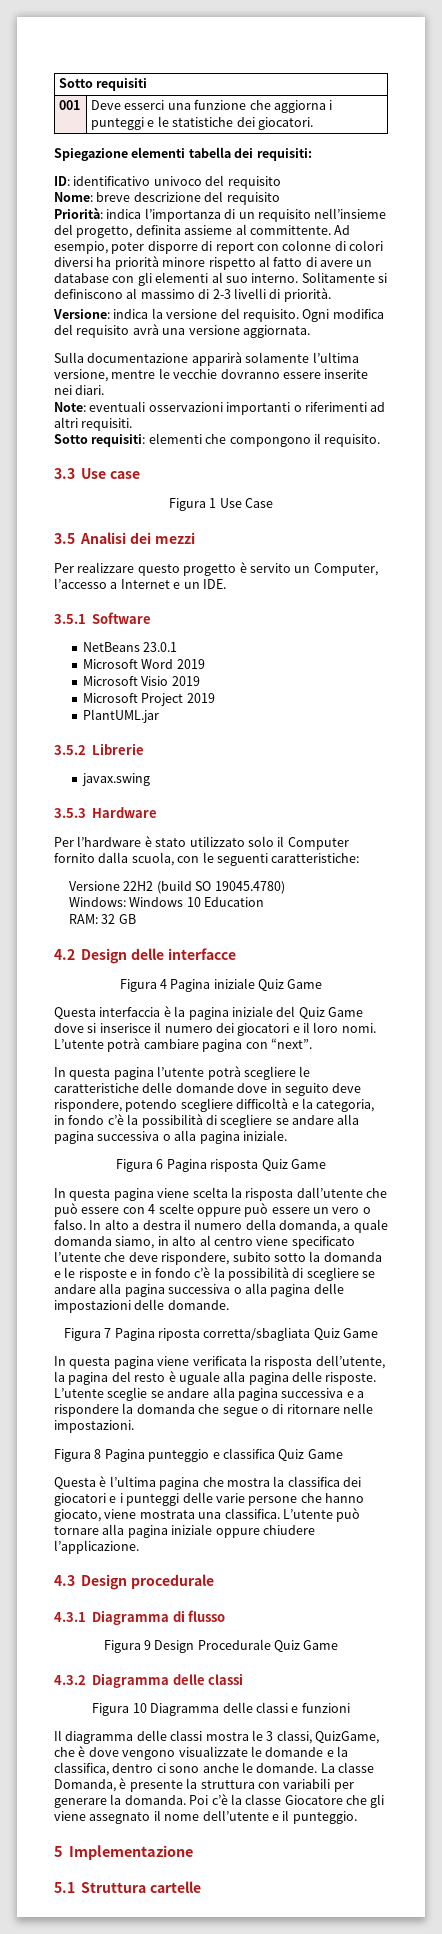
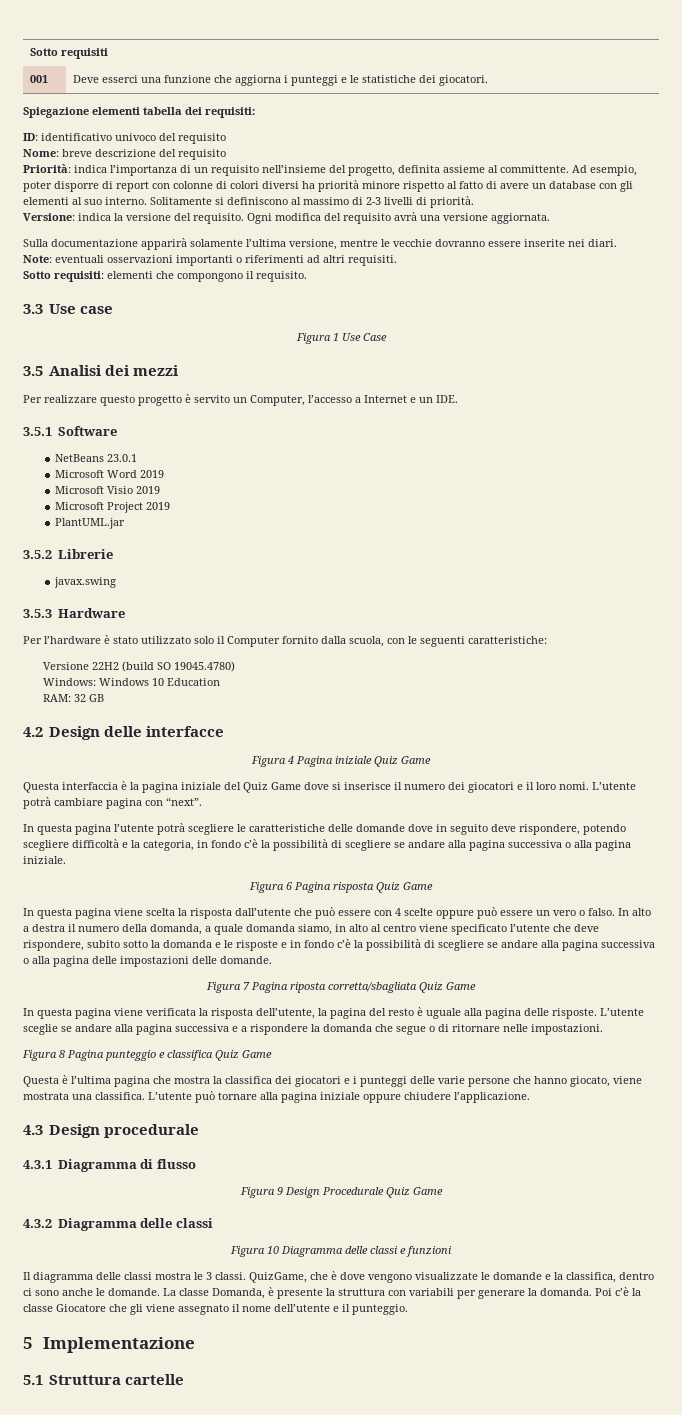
[276,1730,312,1744] classi, -> [215,1272,246,1280] classi.

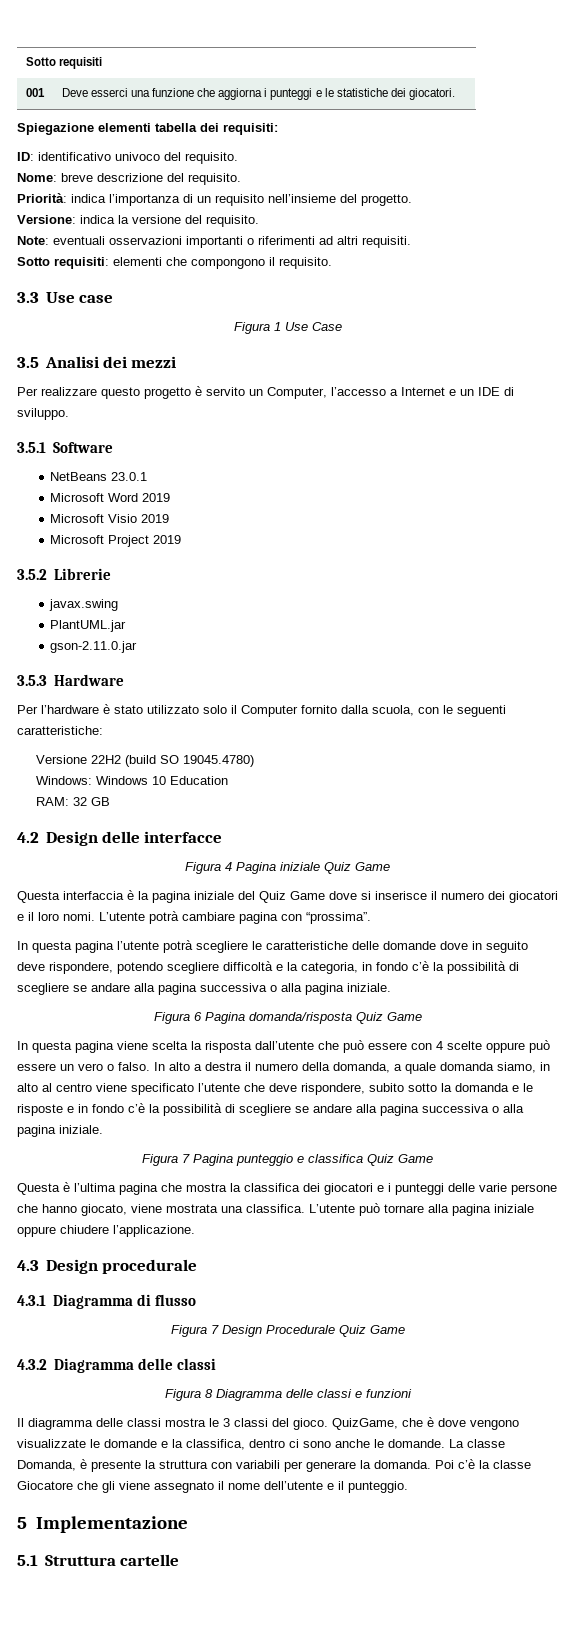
[178,133,226,144] requisito -> [185,152,238,164] requisito.
[178,149,226,160] requisito -> [188,173,241,185] requisito.
[348,165,637,176] [23,180,633,192] [23,196,474,208] progetto, definita assieme al committente. Ad esempio, poter disporre di report con colonne di colori diversi ha priorità minore rispetto al fatto di avere un database con gli elementi al suo interno. Solitamente si definiscono al massimo di 2-3 livelli di priorità. -> [361,194,412,206] progetto.
[247,212,550,224] [23,238,617,250] Ogni modifica del requisito avrà una versione aggiornata. // Sulla documentazione apparirà solamente l’ultima versione, mentre le vecchie dovranno essere inserite nei diari. -> (259, 221) none
[436,395,458,403] IDE. -> [478,387,514,396] [17,408,69,420] IDE di sviluppo.
[54,518,125,529] // PlantUML.jar -> (182, 539) none
(116, 582) none -> [50,620,127,632] [50,641,138,653] // PlantUML.jar // gson-2.11.0.jar
[166,797,202,806] “next”. -> [306,912,371,924] “prossima”.
[333,882,374,893] risposta -> [248,1012,352,1024] domanda/risposta
[92,956,272,967] delle impostazioni delle domande. -> [59,1125,103,1134] iniziale.
[290,982,476,993] [23,1007,644,1019] [23,1024,603,1035] [22,1050,104,1061] riposta corretta/sbagliata Quiz Game // In questa pagina viene verificata la risposta dell’utente, la pagina del resto è uguale alla pagina delle risposte. L’utente sceglie se andare alla pagina successiva e a rispondere la domanda che segue o di ritornare nelle impostazioni. // Figura 8 Pagina -> (233, 1160) none
[276,1187,283,1195] 9 -> [210,1325,219,1334] 7
[267,1246,279,1254] 10 -> [204,1389,213,1398] 8
[215,1272,246,1280] classi. -> [234,1418,328,1430] classi del gioco.

